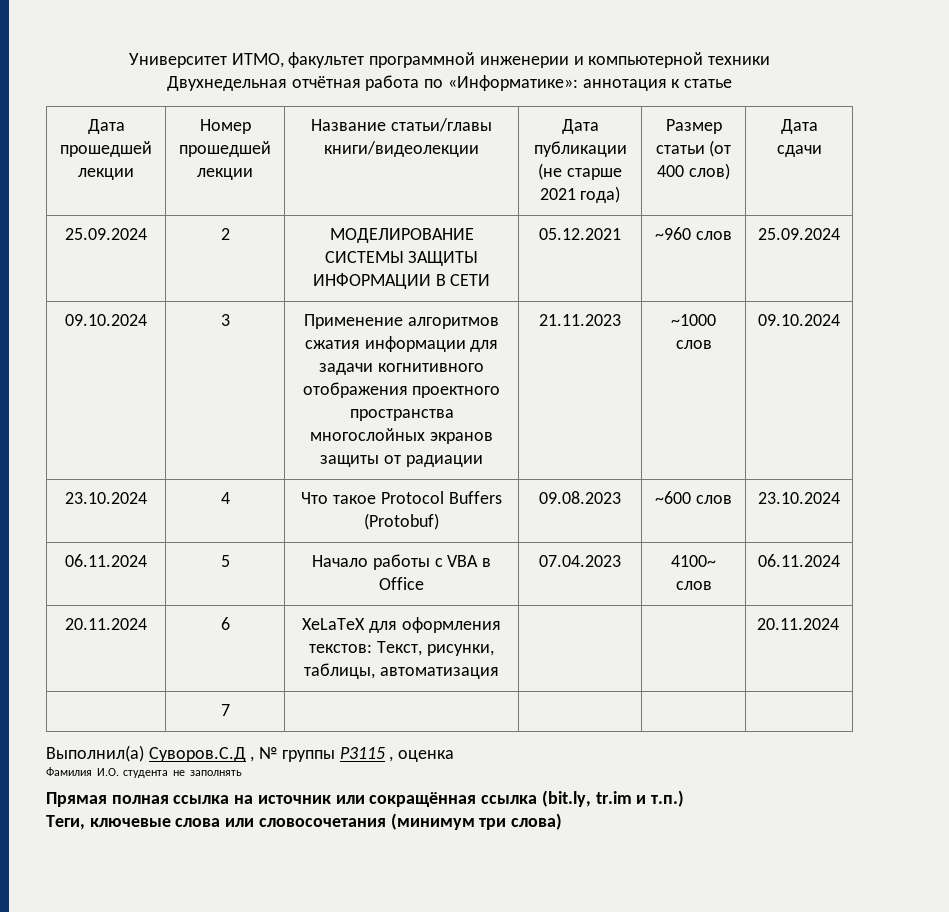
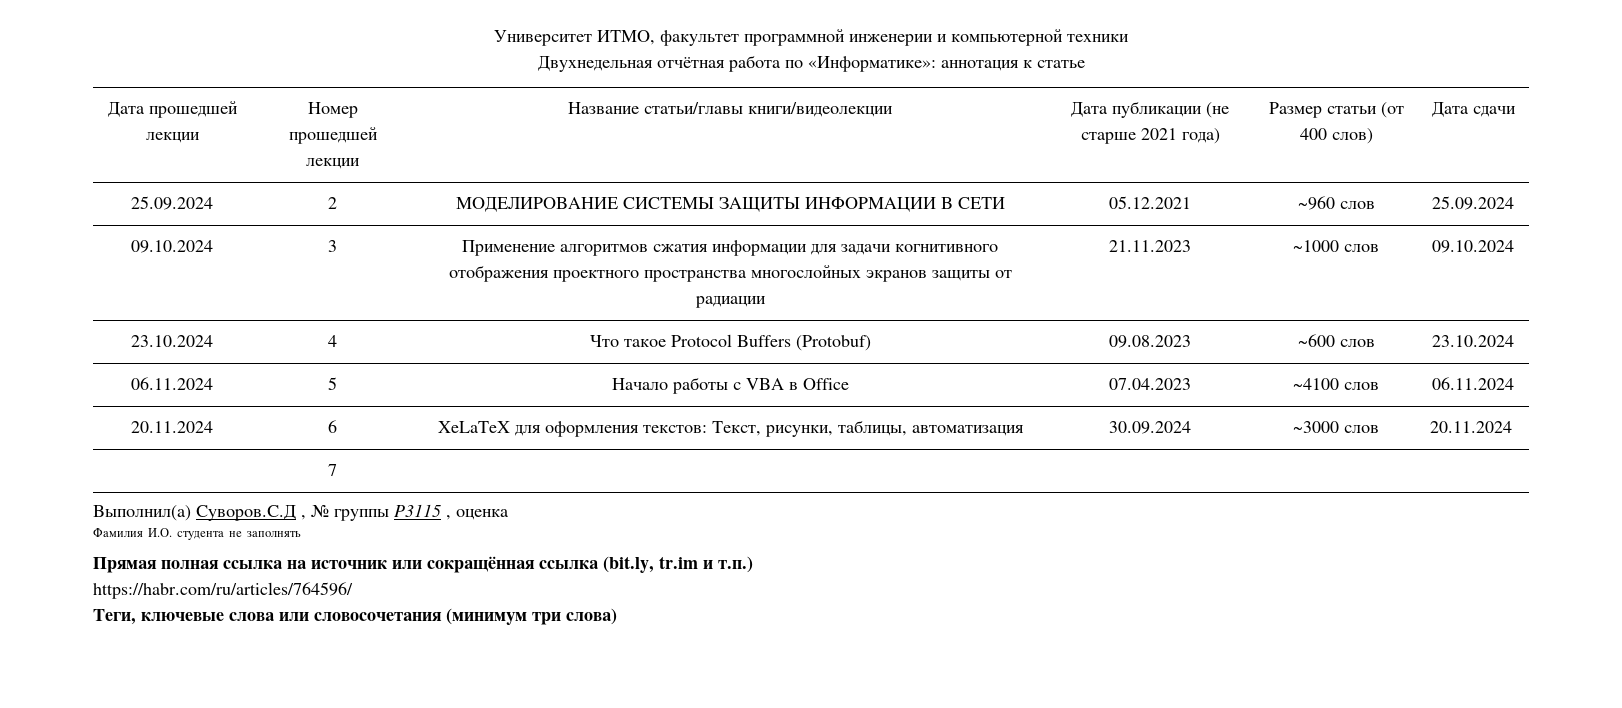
[671,555,716,567] 4100~ -> [1293,378,1339,390] ~4100
(499, 673) | -> [1109,421,1191,434] [1293,421,1379,433] 30.09.2024 | ~3000 слов
(684, 798) none -> [93,582,353,599] // https://habr.com/ru/articles/764596/

